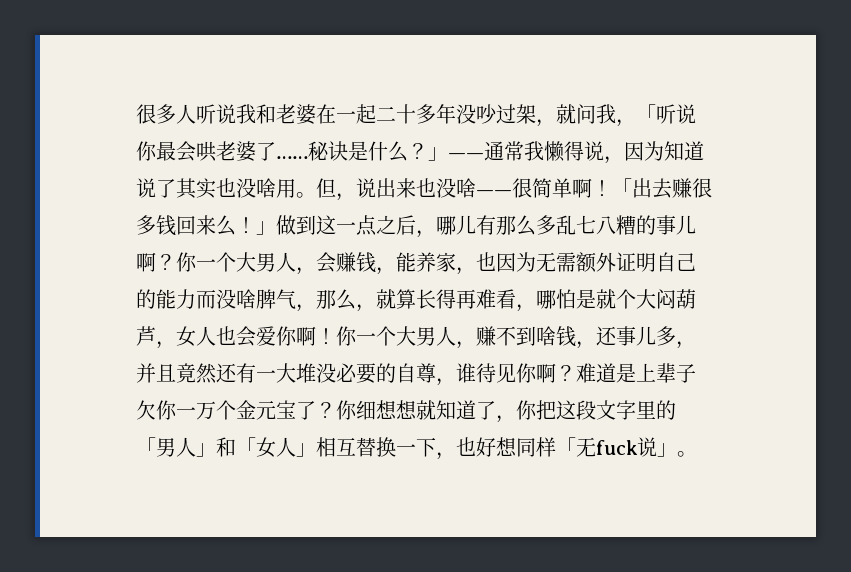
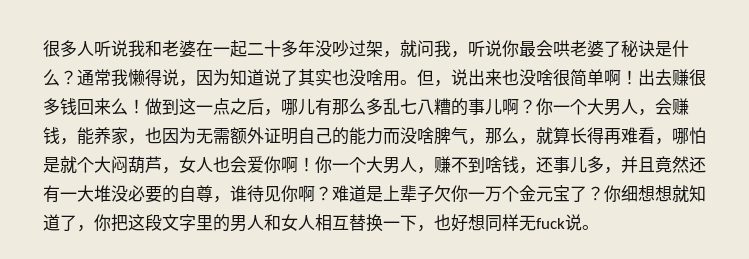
[636,104,656,122] 「 -> (468, 54) none
[276,156,308,159] …… -> (621, 49) none
[428,147,484,161] 」—— -> (77, 77) none
[476,190,512,196] —— -> (553, 77) none
[612,178,632,196] 「 -> (638, 77) none
[256,221,276,235] 」 -> (145, 106) none
[136,437,316,458] 「男人」和「女人」 -> [230,214,315,232] 男人和女人
[556,437,576,455] 「 -> (519, 222) none
[657,443,677,457] 」 -> (582, 222) none

